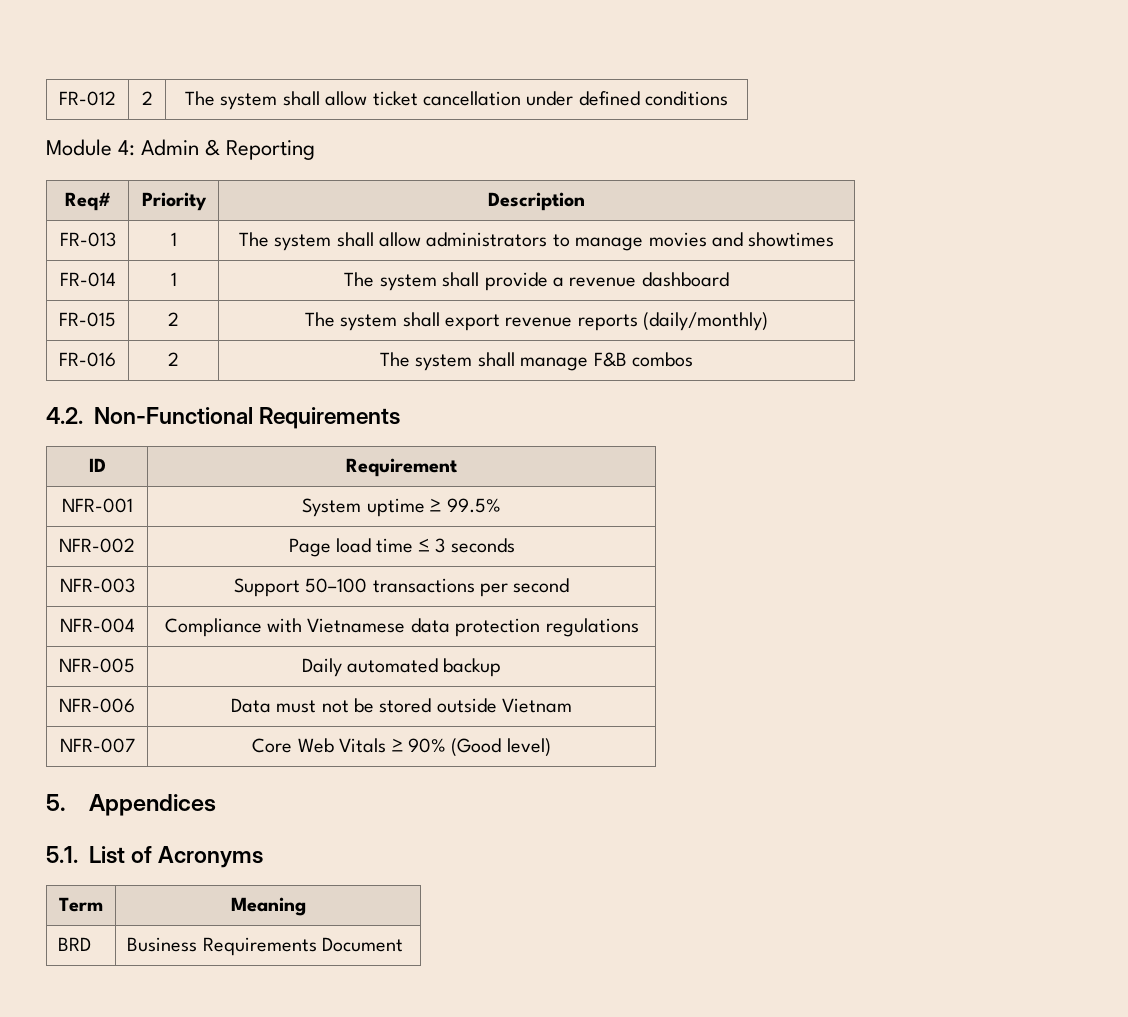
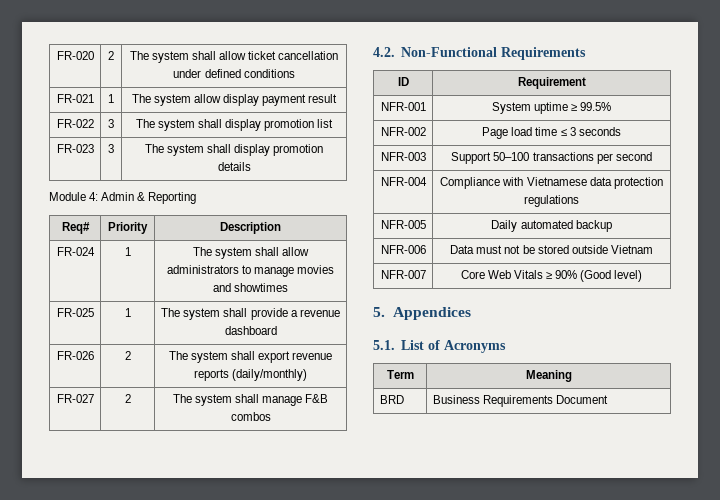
[59,91,116,106] FR-012 -> [56,51,94,60] FR-020
(729, 98) none -> [56,94,94,103] [108,94,114,103] [131,94,338,106] [56,119,94,128] [108,119,114,128] [135,119,334,131] [56,144,94,153] [108,144,114,153] [144,144,324,156] [217,162,251,171] // FR-021 | 1 | The system allow display payment result // FR-022 | 3 | The system shall display promotion list // FR-023 | 3 | The system shall display promotion details
[59,232,116,247] FR-013 -> [56,247,95,256] FR-024
[59,272,116,287] FR-014 -> [56,308,94,317] FR-025
[59,312,116,327] FR-015 -> [56,351,94,360] FR-026
[59,352,116,367] FR-016 -> [56,394,94,403] FR-027

